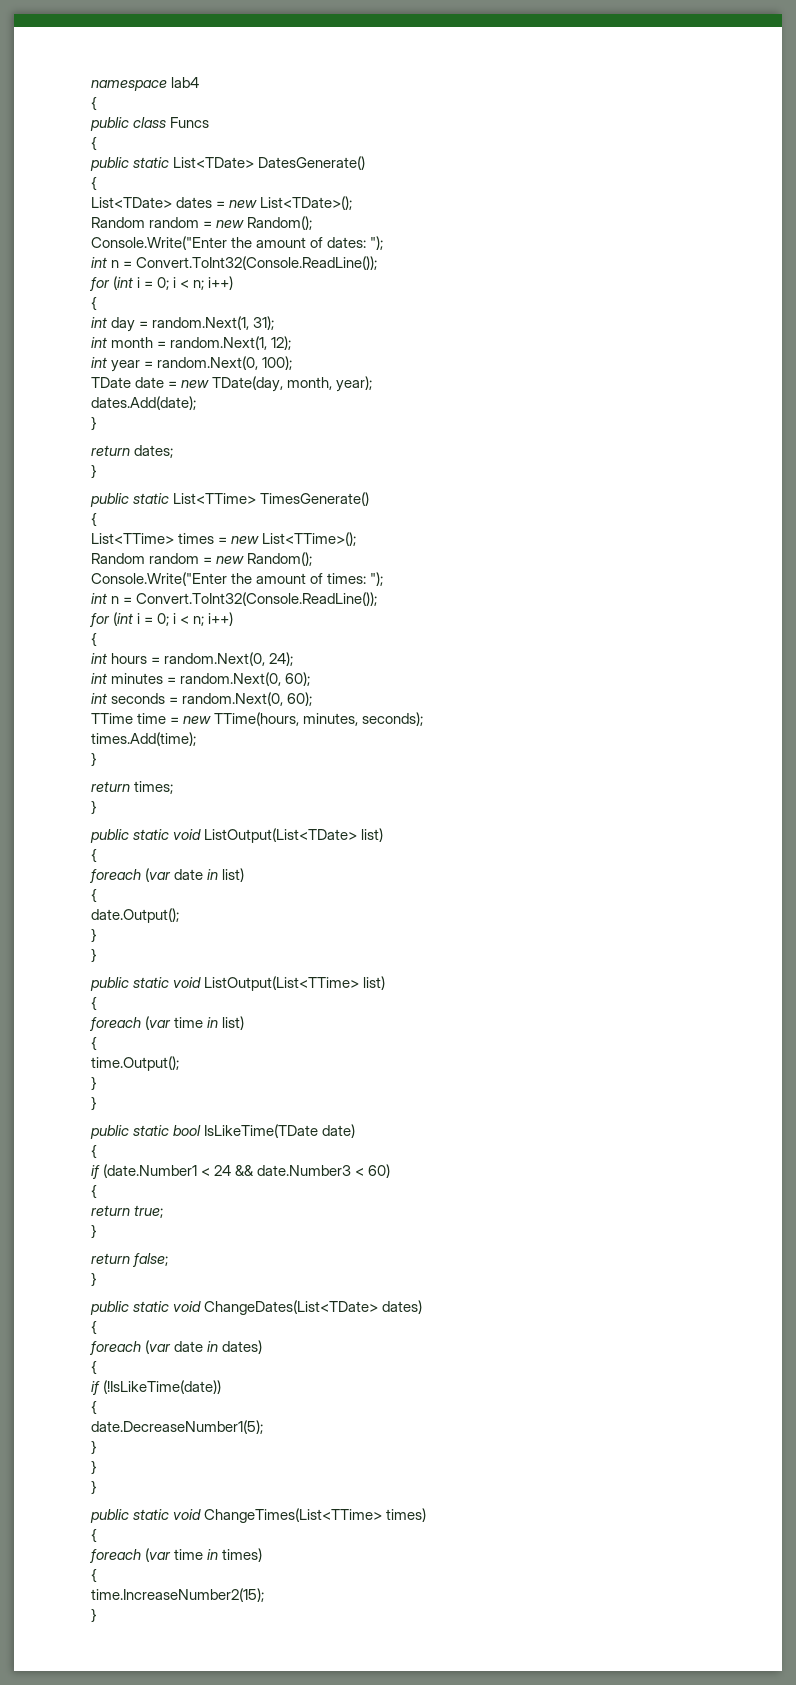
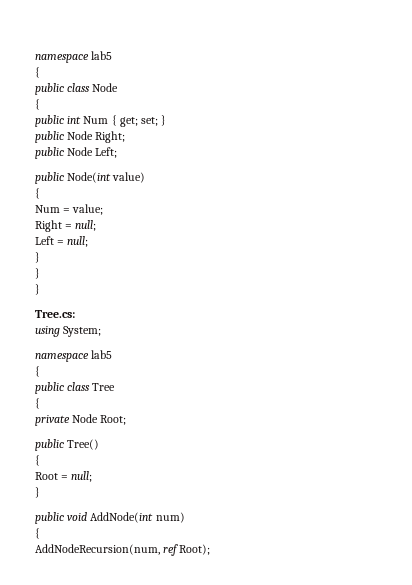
[91,77,200,91] [91,96,97,111] [90,117,210,131] [91,136,97,151] [90,156,366,171] [91,176,97,191] [91,196,353,210] [91,216,313,230] [91,236,384,250] [91,256,378,270] [89,276,234,291] [91,296,97,311] [91,316,275,332] [91,336,292,350] [91,356,293,372] [91,376,373,392] [91,396,196,410] [91,416,97,431] [91,445,174,458] [91,464,97,479] [90,492,370,507] [91,512,97,527] [91,532,357,546] [91,552,313,566] [91,572,384,586] [91,592,378,606] [89,612,234,627] [91,632,97,647] [91,652,294,666] [91,672,311,686] [91,692,313,706] [91,712,424,726] [91,732,196,746] [91,752,97,767] [91,781,174,794] [91,800,97,815] [90,828,384,843] [91,848,97,863] [89,868,245,883] [91,888,97,903] [91,908,179,923] [91,928,97,943] [91,948,97,963] [90,976,386,991] [91,996,97,1011] [89,1016,245,1031] [91,1036,97,1051] [91,1056,179,1071] [91,1076,97,1091] [91,1096,97,1111] [90,1124,356,1139] [91,1144,97,1159] [91,1164,391,1179] [91,1184,97,1199] [91,1205,164,1218] [91,1224,97,1239] [91,1253,169,1267] [91,1272,97,1287] [90,1300,423,1315] [91,1320,97,1335] [89,1340,263,1355] [91,1360,97,1375] [91,1380,222,1395] [91,1400,97,1415] [91,1420,263,1434] [91,1440,97,1455] [91,1460,97,1475] [91,1480,97,1495] [90,1508,427,1523] [91,1528,97,1543] [89,1548,263,1563] [91,1568,97,1583] [91,1588,264,1602] [91,1608,97,1623] namespace lab4 // { // public class Funcs // { // public static List<TDate> DatesGenerate() // { // List<TDate> dates = new List<TDate>(); // Random random = new Random(); // Console.Write("Enter the amount of dates: "); // int n = Convert.ToInt32(Console.ReadLine()); // for (int i = 0; i < n; i++) // { // int day = random.Next(1, 31); // int month = random.Next(1, 12); // int year = random.Next(0, 100); // TDate date = new TDate(day, month, year); // dates.Add(date); // } // return dates; // } // public static List<TTime> TimesGenerate() // { // List<TTime> times = new List<TTime>(); // Random random = new Random(); // Console.Write("Enter the amount of times: "); // int n = Convert.ToInt32(Console.ReadLine()); // for (int i = 0; i < n; i++) // { // int hours = random.Next(0, 24); // int minutes = random.Next(0, 60); // int seconds = random.Next(0, 60); // TTime time = new TTime(hours, minutes, seconds); // times.Add(time); // } // return times; // } // public static void ListOutput(List<TDate> list) // { // foreach (var date in list) // { // date.Output(); // } // } // public static void ListOutput(List<TTime> list) // { // foreach (var time in list) // { // time.Output(); // } // } // public static bool IsLikeTime(TDate date) // { // if (date.Number1 < 24 && date.Number3 < 60) // { // return true; // } // return false; // } // public static void ChangeDates(List<TDate> dates) // { // foreach (var date in dates) // { // if (!IsLikeTime(date)) // { // date.DecreaseNumber1(5); // } // } // } // public static void ChangeTimes(List<TTime> times) // { // foreach (var time in times) // { // time.IncreaseNumber2(15); // } -> [35,51,113,63] [35,67,40,78] [35,83,119,95] [35,99,40,110] [35,115,167,127] [35,131,126,143] [35,147,118,159] [35,172,146,184] [35,188,40,199] [35,204,104,215] [35,220,97,232] [35,236,89,247] [35,252,40,263] [35,268,40,279] [35,284,40,295] [35,310,75,318] [35,326,102,337] [35,350,113,362] [35,366,40,377] [35,382,116,394] [35,398,40,409] [35,414,127,426] [35,439,100,451] [35,455,40,466] [35,471,93,482] [35,487,40,498] [35,512,185,524] [35,528,40,539] [35,544,211,556] namespace lab5 // { // public class Node // { // public int Num { get; set; } // public Node Right; // public Node Left; // public Node(int value) // { // Num = value; // Right = null; // Left = null; // } // } // } // Tree.cs: // using System; // namespace lab5 // { // public class Tree // { // private Node Root; // public Tree() // { // Root = null; // } // public void AddNode(int num) // { // AddNodeRecursion(num, ref Root);

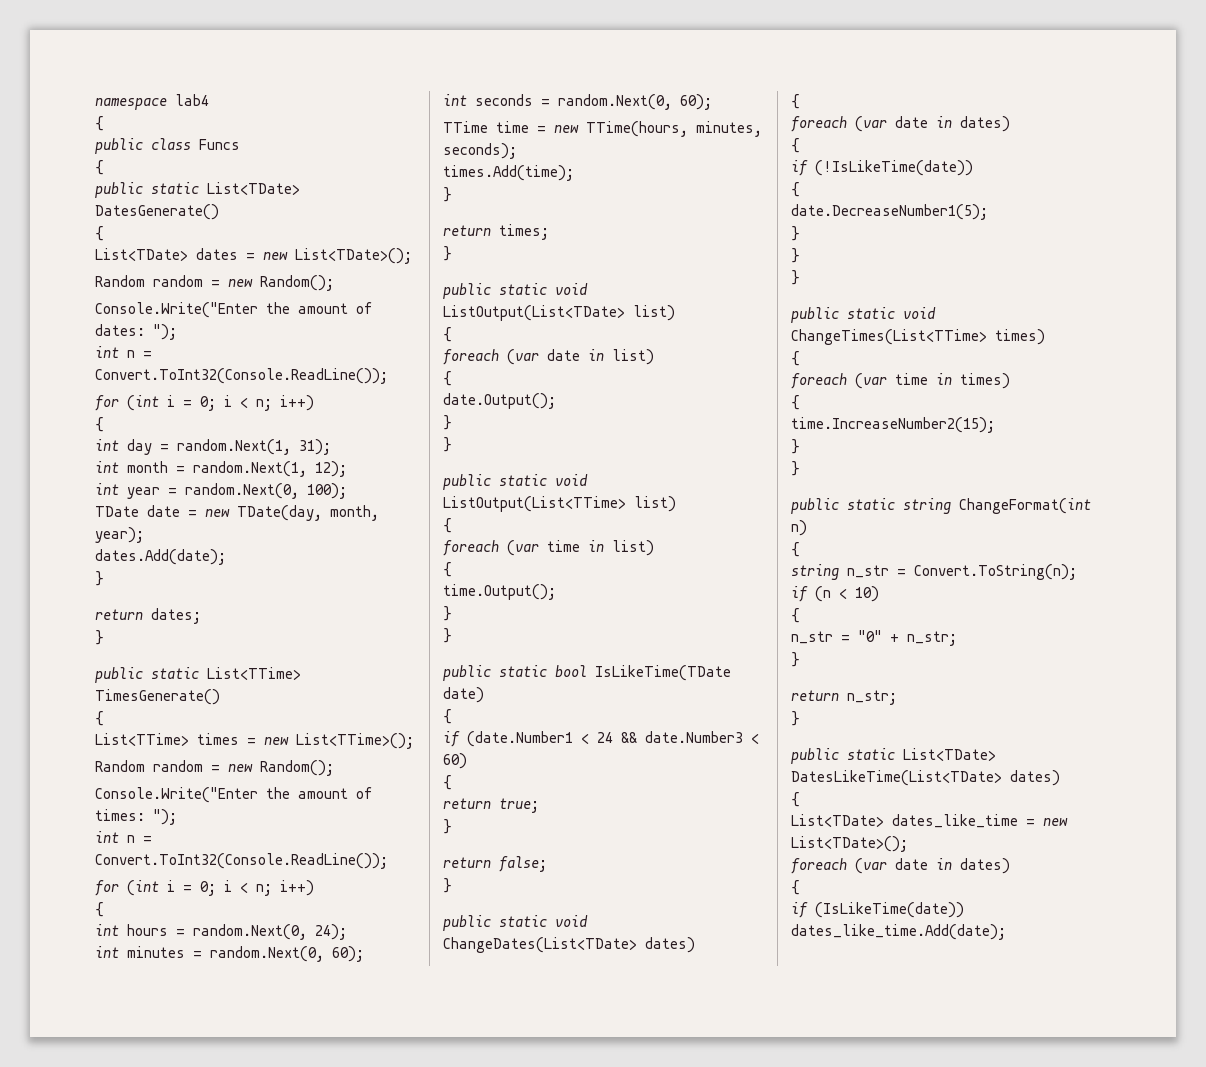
[35,51,113,63] [35,67,40,78] [35,83,119,95] [35,99,40,110] [35,115,167,127] [35,131,126,143] [35,147,118,159] [35,172,146,184] [35,188,40,199] [35,204,104,215] [35,220,97,232] [35,236,89,247] [35,252,40,263] [35,268,40,279] [35,284,40,295] [35,310,75,318] [35,326,102,337] [35,350,113,362] [35,366,40,377] [35,382,116,394] [35,398,40,409] [35,414,127,426] [35,439,100,451] [35,455,40,466] [35,471,93,482] [35,487,40,498] [35,512,185,524] [35,528,40,539] [35,544,211,556] namespace lab5 // { // public class Node // { // public int Num { get; set; } // public Node Right; // public Node Left; // public Node(int value) // { // Num = value; // Right = null; // Left = null; // } // } // } // Tree.cs: // using System; // namespace lab5 // { // public class Tree // { // private Node Root; // public Tree() // { // Root = null; // } // public void AddNode(int num) // { // AddNodeRecursion(num, ref Root); -> [95,94,209,110] [95,116,104,131] [95,138,240,154] [95,160,104,175] [95,182,300,198] [95,204,219,220] [95,226,104,241] [95,248,412,264] [95,275,334,291] [95,302,373,318] [95,324,177,340] [95,346,152,358] [95,368,388,384] [95,395,314,411] [95,417,104,432] [95,439,331,455] [95,461,347,477] [95,483,347,499] [95,505,379,521] [95,527,144,543] [95,549,226,565] [95,571,104,586] [95,608,201,624] [95,630,104,645] [95,667,301,683] [95,689,220,705] [95,711,104,726] [95,733,414,749] [95,760,334,776] [95,787,373,803] [95,809,177,825] [95,831,152,843] [95,853,388,869] [95,880,314,896] [95,902,104,917] [95,924,347,940] [95,946,364,962] [443,94,712,110] [443,121,762,137] [443,143,517,159] [443,165,574,181] [443,187,452,202] [443,224,549,240] [443,246,452,261] [443,283,588,299] [443,305,675,321] [443,327,452,342] [443,349,654,365] [443,371,452,386] [443,393,556,409] [443,415,452,430] [443,437,452,452] [443,474,588,490] [443,496,676,512] [443,518,452,533] [443,540,654,556] [443,562,452,577] [443,584,556,600] [443,606,452,621] [443,628,452,643] [443,665,731,681] [443,687,484,703] [443,709,452,724] [443,731,759,747] [443,753,467,769] [443,775,452,790] [443,798,539,813] [443,819,452,834] [443,856,547,872] [443,878,452,893] [443,915,588,931] [443,937,695,953] [791,94,800,109] [791,116,1010,132] [791,138,800,153] [791,160,973,176] [791,182,800,197] [791,204,988,220] [791,226,800,241] [791,248,800,263] [791,270,800,285] [791,307,936,323] [791,329,1045,345] [791,351,800,366] [791,373,1010,389] [791,395,800,410] [791,417,995,433] [791,439,800,454] [791,461,800,476] [791,498,1091,514] [791,520,807,536] [791,542,800,557] [791,564,1077,580] [791,586,879,602] [791,608,800,623] [791,630,957,646] [791,652,800,667] [791,690,897,705] [791,711,800,726] [791,748,996,764] [791,770,1060,786] [791,792,800,807] [791,814,1068,828] [791,836,908,852] [791,858,1010,874] [791,880,800,895] [791,902,964,918] [791,924,1006,940] namespace lab4 // { // public class Funcs // { // public static List<TDate> DatesGenerate() // { // List<TDate> dates = new List<TDate>(); // Random random = new Random(); // Console.Write("Enter the amount of dates: "); // int n = Convert.ToInt32(Console.ReadLine()); // for (int i = 0; i < n; i++) // { // int day = random.Next(1, 31); // int month = random.Next(1, 12); // int year = random.Next(0, 100); // TDate date = new TDate(day, month, year); // dates.Add(date); // } // return dates; // } // public static List<TTime> TimesGenerate() // { // List<TTime> times = new List<TTime>(); // Random random = new Random(); // Console.Write("Enter the amount of times: "); // int n = Convert.ToInt32(Console.ReadLine()); // for (int i = 0; i < n; i++) // { // int hours = random.Next(0, 24); // int minutes = random.Next(0, 60); // int seconds = random.Next(0, 60); // TTime time = new TTime(hours, minutes, seconds); // times.Add(time); // } // return times; // } // public static void ListOutput(List<TDate> list) // { // foreach (var date in list) // { // date.Output(); // } // } // public static void ListOutput(List<TTime> list) // { // foreach (var time in list) // { // time.Output(); // } // } // public static bool IsLikeTime(TDate date) // { // if (date.Number1 < 24 && date.Number3 < 60) // { // return true; // } // return false; // } // public static void ChangeDates(List<TDate> dates) // { // foreach (var date in dates) // { // if (!IsLikeTime(date)) // { // date.DecreaseNumber1(5); // } // } // } // public static void ChangeTimes(List<TTime> times) // { // foreach (var time in times) // { // time.IncreaseNumber2(15); // } // } // public static string ChangeFormat(int n) // { // string n_str = Convert.ToString(n); // if (n < 10) // { // n_str = "0" + n_str; // } // return n_str; // } // public static List<TDate> DatesLikeTime(List<TDate> dates) // { // List<TDate> dates_like_time = new List<TDate>(); // foreach (var date in dates) // { // if (IsLikeTime(date)) dates_like_time.Add(date);

